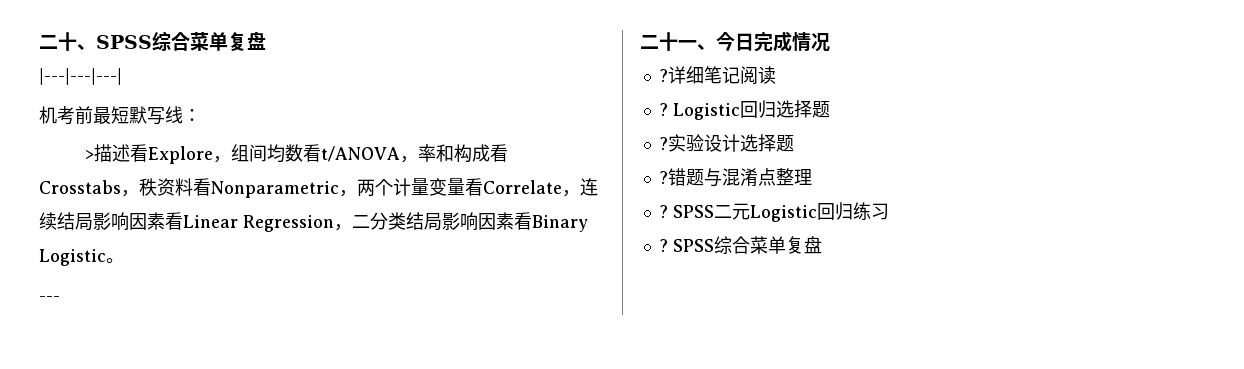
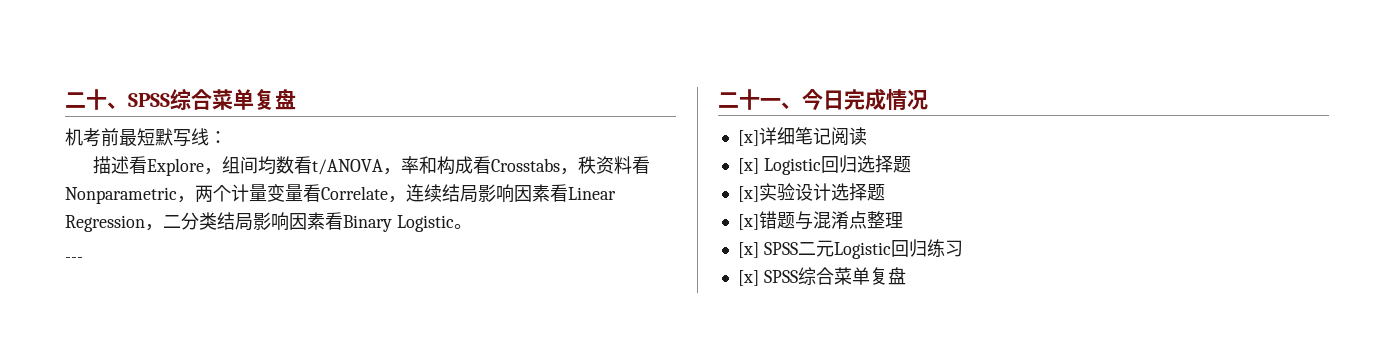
[39,68,122,85] // |---|---|---| -> (296, 99) none
[84,150,94,160] > -> (227, 137) none
[659,69,668,82] ? -> [737,130,759,146] [x]
[659,103,668,116] ? -> [737,158,759,174] [x]
[659,137,668,150] ? -> [737,186,759,202] [x]
[659,171,668,184] ? -> [737,214,759,230] [x]
[659,205,668,218] ? -> [737,242,759,258] [x]
[659,239,668,252] ? -> [737,270,759,286] [x]

